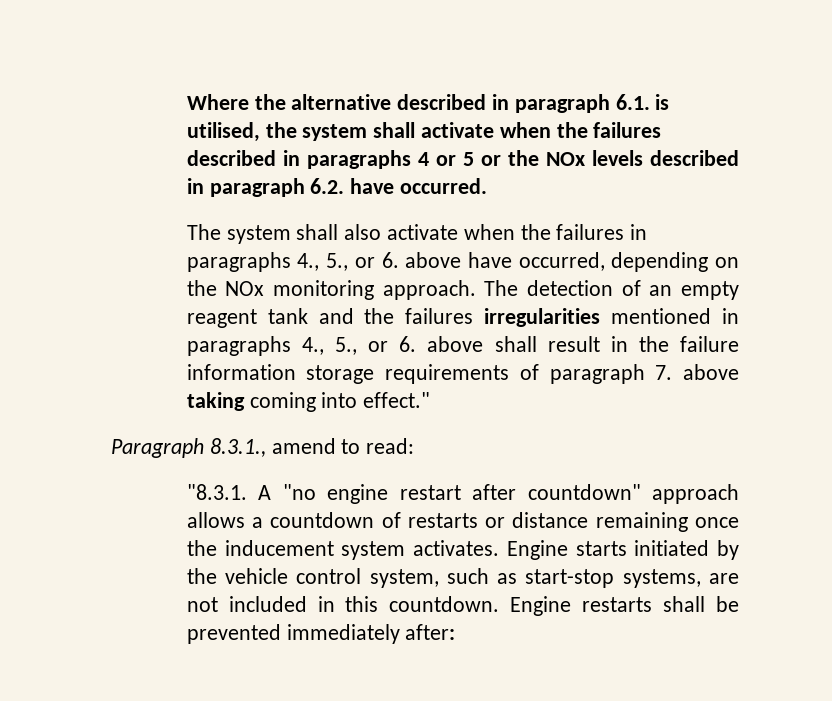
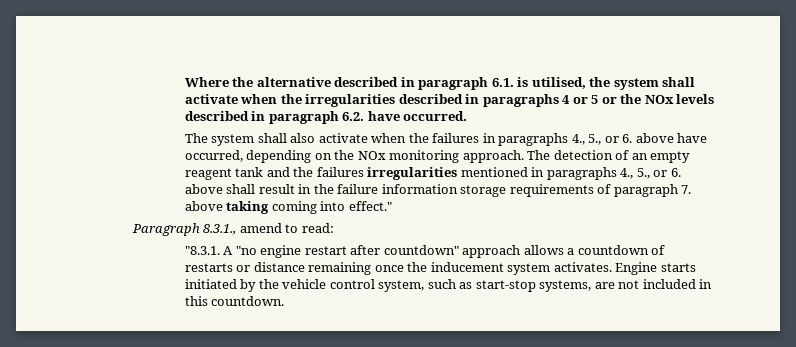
[593,122,662,138] failures -> [305,94,396,107] irregularities
[510,596,739,616] [186,624,456,644] Engine restarts shall be prevented immediately after: -> (285, 301) none

